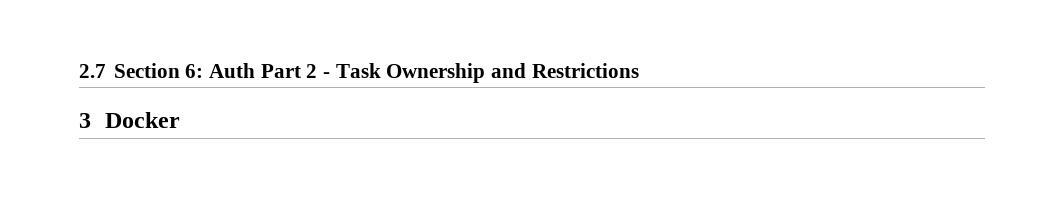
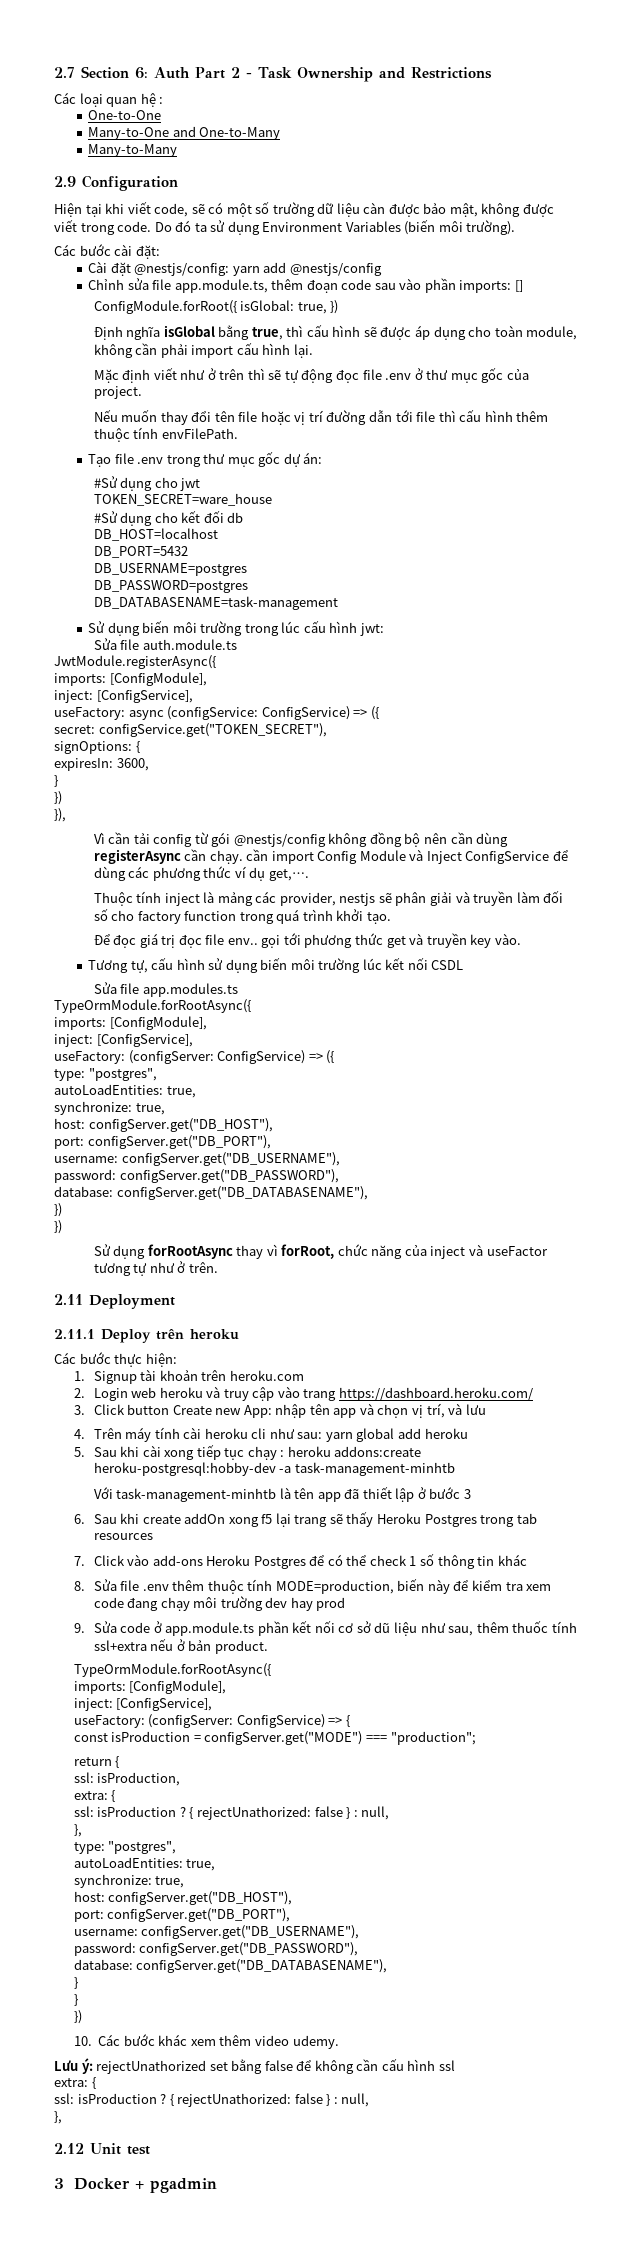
(639, 70) none -> [54,92,164,107] [88,110,162,120] [88,126,281,140] [88,144,178,157] [54,175,178,191] [54,201,554,217] [54,219,516,235] [54,244,160,259] [88,261,382,276] [88,278,523,293] [93,300,339,314] [93,324,578,340] [93,342,313,358] [93,367,529,383] [93,386,142,399] [93,409,549,425] [93,427,238,442] [88,451,323,467] [93,476,201,491] [93,493,272,506] [93,510,244,526] [93,528,218,541] [93,546,188,558] [93,563,247,576] [93,580,248,593] [93,596,338,610] [88,620,384,636] [93,638,237,650] [54,655,216,669] [54,672,207,686] [54,690,193,703] [54,706,379,720] [54,723,327,737] [54,741,140,754] [54,758,149,771] [54,775,58,787] [54,791,62,805] [54,808,66,822] [93,832,509,847] [93,849,568,864] [93,866,309,881] [93,890,564,906] [93,908,391,924] [93,933,521,948] [88,957,464,973] [93,982,238,997] [54,999,251,1013] [54,1016,207,1030] [54,1034,193,1047] [54,1050,335,1064] [54,1068,157,1081] [54,1084,196,1098] [54,1101,165,1115] [54,1118,273,1132] [54,1135,271,1149] [54,1152,340,1166] [54,1169,339,1183] [54,1186,368,1200] [54,1203,62,1217] [54,1220,62,1234] [93,1244,548,1259] [93,1261,218,1276] [54,1294,175,1309] [54,1329,239,1343] [54,1352,177,1367] [73,1369,304,1384] [73,1386,533,1401] [73,1403,486,1418] [73,1427,468,1442] [73,1444,422,1460] [93,1462,455,1476] [93,1486,471,1502] [73,1511,537,1527] [93,1533,153,1540] [73,1553,527,1569] [73,1578,552,1594] [93,1596,346,1611] [73,1620,577,1636] [93,1638,268,1654] [73,1663,271,1677] [73,1680,227,1694] [73,1698,213,1711] [73,1714,350,1728] [73,1731,476,1745] [73,1756,120,1768] [73,1772,181,1786] [73,1790,116,1802] [73,1806,390,1820] [73,1824,82,1837] [73,1841,177,1854] [73,1857,216,1871] [73,1874,185,1888] [73,1891,293,1905] [73,1908,291,1922] [73,1925,360,1939] [73,1942,359,1956] [73,1959,388,1973] [73,1977,78,1989] [73,1994,78,2006] [73,2010,82,2024] [73,2034,339,2049] [54,2058,455,2074] [54,2077,96,2089] [54,2093,370,2107] [54,2111,62,2124] [54,2143,150,2155] // Các loại quan hệ : // One-to-One // Many-to-One and One-to-Many // Many-to-Many // 2.9 Configuration // Hiện tại khi viết code, sẽ có một số trường dữ liệu càn được bảo mật, không được viết trong code. Do đó ta sử dụng Environment Variables (biến môi trường). // Các bước cài đặt: // Cài đặt @nestjs/config: yarn add @nestjs/config // Chỉnh sửa file app.module.ts, thêm đoạn code sau vào phần imports: [] // ConfigModule.forRoot({ isGlobal: true, }) // Định nghĩa isGlobal bằng true, thì cấu hình sẽ được áp dụng cho toàn module, không cần phải import cấu hình lại. // Mặc định viết như ở trên thì sẽ tự động đọc file .env ở thư mục gốc của project. // Nếu muốn thay đổi tên file hoặc vị trí đường dẫn tới file thì cấu hình thêm thuộc tính envFilePath. // Tạo file .env trong thư mục gốc dự án: // #Sử dụng cho jwt // TOKEN_SECRET=ware_house // #Sử dụng cho kết đối db // DB_HOST=localhost // DB_PORT=5432 // DB_USERNAME=postgres // DB_PASSWORD=postgres // DB_DATABASENAME=task-management // Sử dụng biến môi trường trong lúc cấu hình jwt: // Sửa file auth.module.ts // JwtModule.registerAsync({ // imports: [ConfigModule], // inject: [ConfigService], // useFactory: async (configService: ConfigService) => ({ // secret: configService.get("TOKEN_SECRET"), // signOptions: { // expiresIn: 3600, // } // }) // }), // Vì cần tải config từ gói @nestjs/config không đồng bộ nên cần dùng registerAsync cần chạy. cần import Config Module và Inject ConfigService để dùng các phương thức ví dụ get,…. // Thuộc tính inject là mảng các provider, nestjs sẽ phân giải và truyền làm đối số cho factory function trong quá trình khởi tạo. // Để đọc giá trị đọc file env.. gọi tới phương thức get và truyền key vào. // Tương tự, cấu hình sử dụng biến môi trường lúc kết nối CSDL // Sửa file app.modules.ts // TypeOrmModule.forRootAsync({ // imports: [ConfigModule], // inject: [ConfigService], // useFactory: (configServer: ConfigService) => ({ // type: "postgres", // autoLoadEntities: true, // synchronize: true, // host: configServer.get("DB_HOST"), // port: configServer.get("DB_PORT"), // username: configServer.get("DB_USERNAME"), // password: configServer.get("DB_PASSWORD"), // database: configServer.get("DB_DATABASENAME"), // }) // }) // Sử dụng forRootAsync thay vì forRoot, chức năng của inject và useFactor tương tự như ở trên. // 2.11 Deployment // 2.11.1 Deploy trên heroku // Các bước thực hiện: // 1. Signup tài khoản trên heroku.com // 2. Login web heroku và truy cập vào trang https://dashboard.heroku.com/ // 3. Click button Create new App: nhập tên app và chọn vị trí, và lưu // 4. Trên máy tính cài heroku cli như sau: yarn global add heroku // 5. Sau khi cài xong tiếp tục chạy : heroku addons:create heroku-postgresql:hobby-dev -a task-management-minhtb // Với task-management-minhtb là tên app đã thiết lập ở bước 3 // 6. Sau khi create addOn xong f5 lại trang sẽ thấy Heroku Postgres trong tab resources // 7. Click vào add-ons Heroku Postgres để có thể check 1 số thông tin khác // 8. Sửa file .env thêm thuộc tính MODE=production, biến này để kiểm tra xem code đang chạy môi trường dev hay prod // 9. Sửa code ở app.module.ts phần kết nối cơ sở dũ liệu như sau, thêm thuốc tính ssl+extra nếu ở bản product. // TypeOrmModule.forRootAsync({ // imports: [ConfigModule], // inject: [ConfigService], // useFactory: (configServer: ConfigService) => { // const isProduction = configServer.get("MODE") === "production"; // return { // ssl: isProduction, // extra: { // ssl: isProduction ? { rejectUnathorized: false } : null, // }, // type: "postgres", // autoLoadEntities: true, // synchronize: true, // host: configServer.get("DB_HOST"), // port: configServer.get("DB_PORT"), // username: configServer.get("DB_USERNAME"), // password: configServer.get("DB_PASSWORD"), // database: configServer.get("DB_DATABASENAME"), // } // } // }) // 10. Các bước khác xem thêm video udemy. // Lưu ý: rejectUnathorized set bằng false để không cần cấu hình ssl // extra: { // ssl: isProduction ? { rejectUnathorized: false } : null, // }, // 2.12 Unit test
(180, 120) none -> [134,2178,217,2193] + pgadmin

